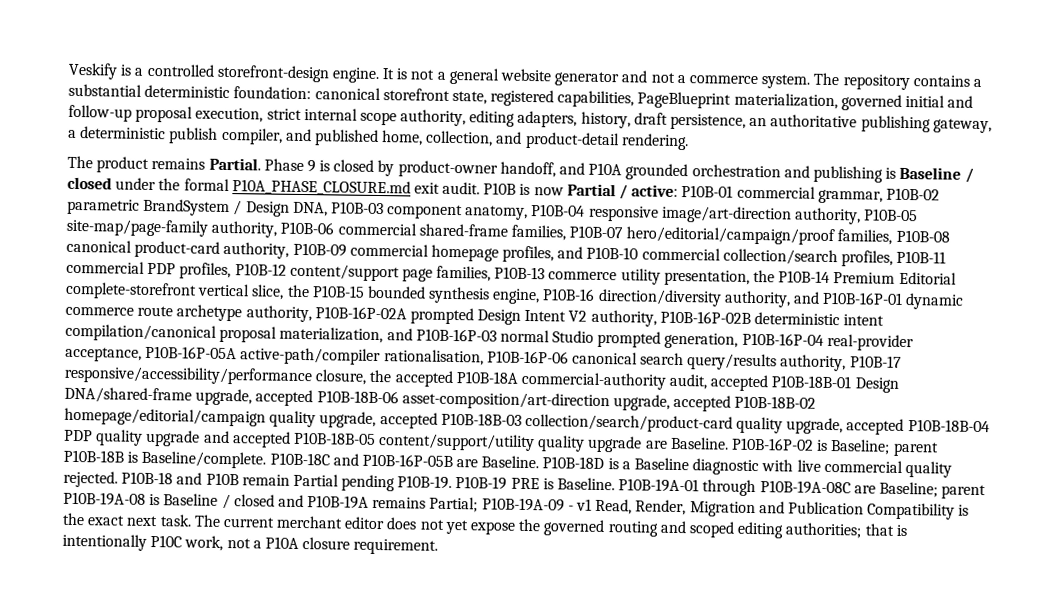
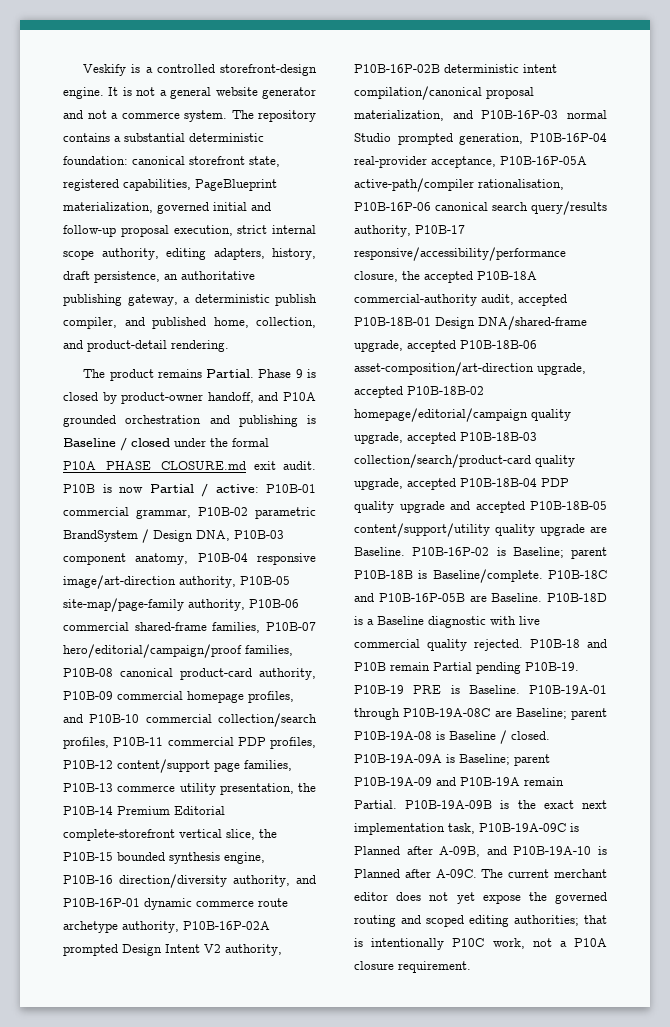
[233,494,970,520] [62,512,192,527] closed and P10B-19A remains Partial; P10B-19A-09 - v1 Read, Render, Migration and Publication Compatibility is the exact next task. -> [511,731,550,740] [354,754,550,766] [354,777,564,786] [354,800,607,809] [354,823,579,835] [354,846,607,857] [354,869,477,878] closed. P10B-19A-09A is Baseline; parent P10B-19A-09 and P10B-19A remain Partial. P10B-19A-09B is the exact next implementation task, P10B-19A-09C is Planned after A-09B, and P10B-19A-10 is Planned after A-09C.

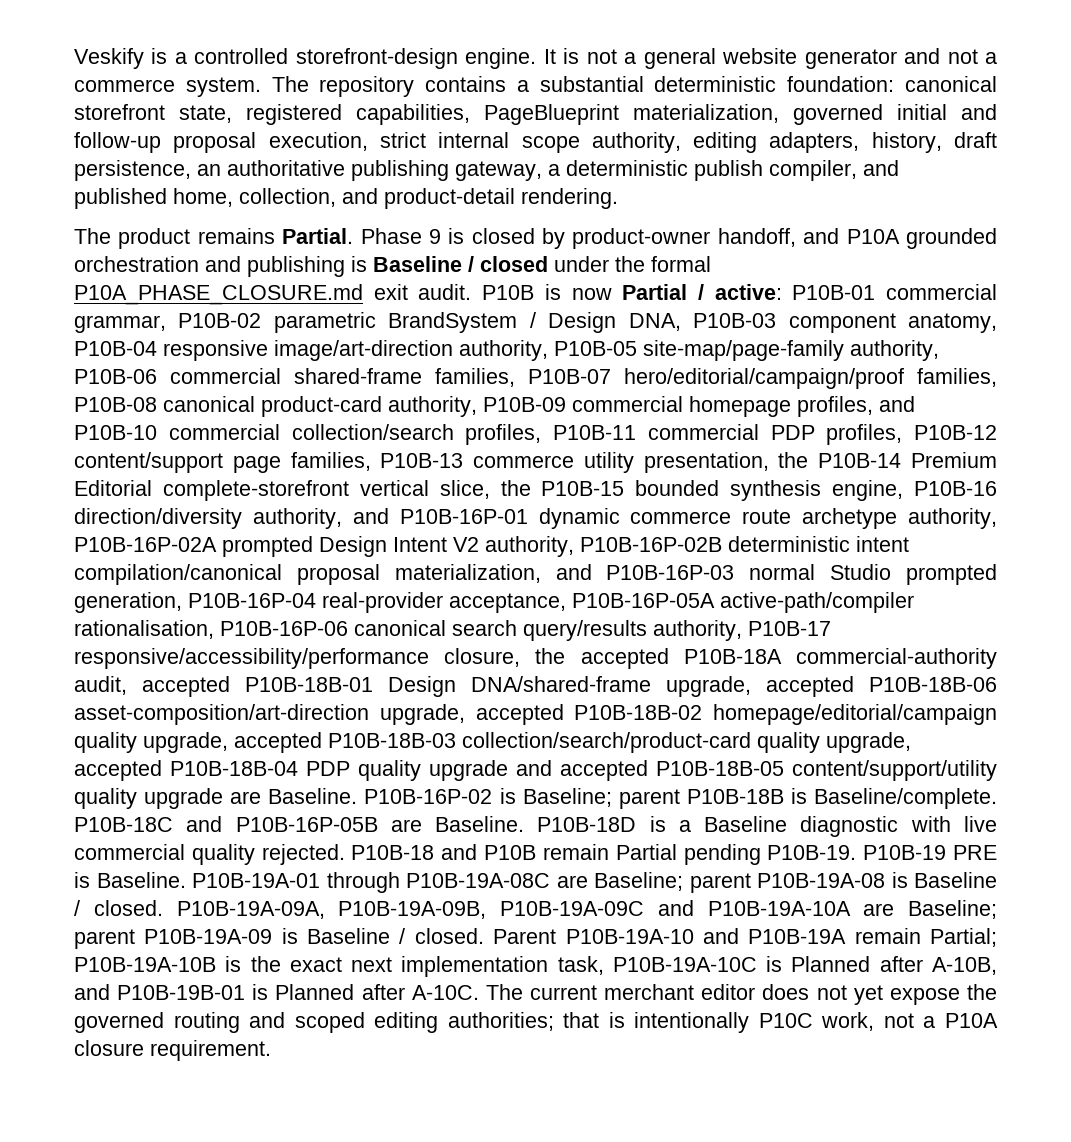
[354,754,550,766] [354,777,432,786] P10B-19A-09A is Baseline; parent P10B-19A-09 -> [176,900,997,919] [74,928,694,949] P10B-19A-09A, P10B-19A-09B, P10B-19A-09C and P10B-19A-10A are Baseline; parent P10B-19A-09 is Baseline / closed. Parent P10B-19A-10
[354,800,493,809] Partial. P10B-19A-09B -> [930,928,998,947] [74,957,216,972] Partial; P10B-19A-10B
[479,823,579,832] [354,846,607,857] [354,869,477,878] P10B-19A-09C is Planned after A-09B, and P10B-19A-10 is Planned after A-09C. -> [612,956,997,975] [74,984,479,1000] P10B-19A-10C is Planned after A-10B, and P10B-19B-01 is Planned after A-10C.

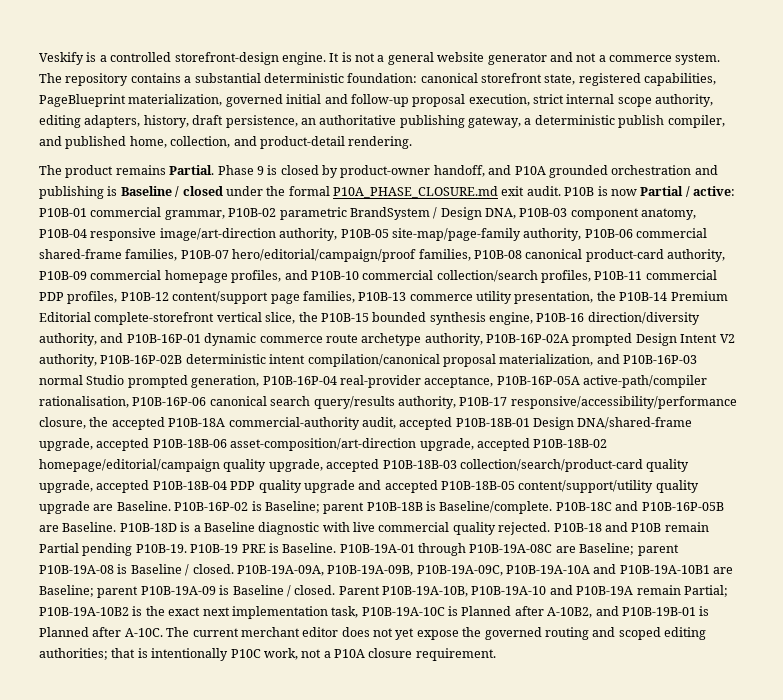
[500,900,851,916] P10B-19A-09C and P10B-19A-10A -> [416,564,710,576] P10B-19A-09C, P10B-19A-10A and P10B-19A-10B1
(557, 936) none -> [382,586,468,597] P10B-19A-10B,
[74,957,216,972] P10B-19A-10B -> [39,607,129,616] P10B-19A-10B2
[931,957,997,975] A-10B, -> [547,607,593,618] A-10B2,

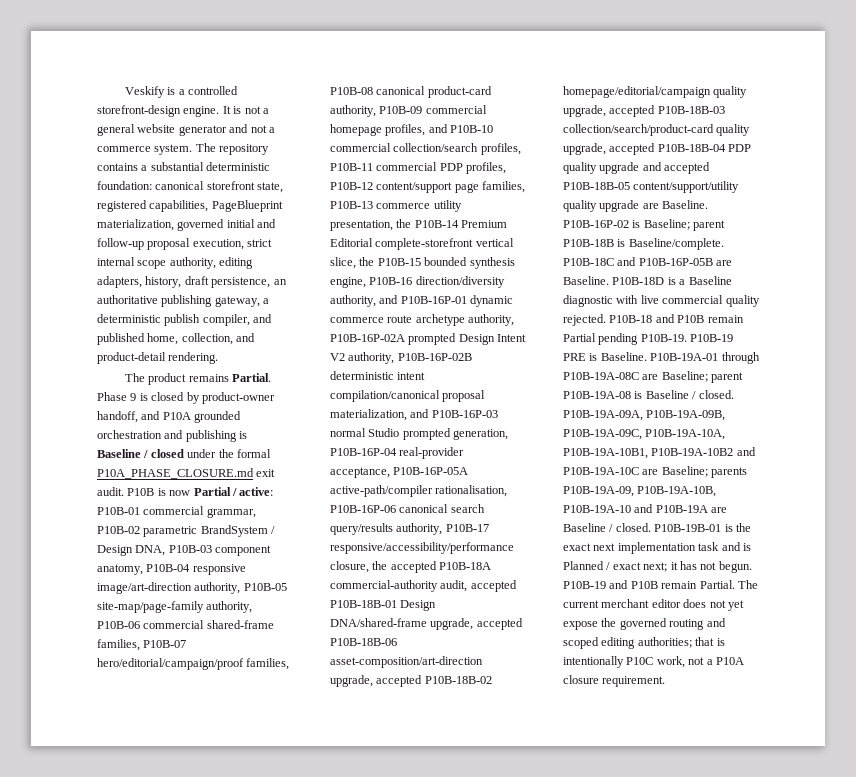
[506,564,734,574] [39,585,728,598] [39,607,129,616] P10B-19A-10A and P10B-19A-10B1 are Baseline; parent P10B-19A-09 is Baseline / closed. Parent P10B-19A-10B, P10B-19A-10 and P10B-19A remain Partial; P10B-19A-10B2 -> [645,429,726,440] [563,447,756,459] [563,466,748,478] [563,486,717,497] [563,504,728,513] [563,523,722,532] P10B-19A-10A, P10B-19A-10B1, P10B-19A-10B2 and P10B-19A-10C are Baseline; parents P10B-19A-09, P10B-19A-10B, P10B-19A-10 and P10B-19A are Baseline / closed. P10B-19B-01
[331,606,710,618] [39,627,163,637] task, P10B-19A-10C is Planned after A-10B2, and P10B-19B-01 is Planned after A-10C. -> [698,542,751,551] [563,561,752,573] [563,580,735,589] task and is Planned / exact next; it has not begun. P10B-19 and P10B remain Partial.

